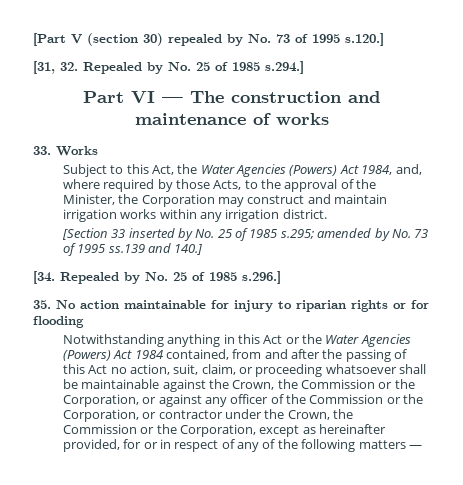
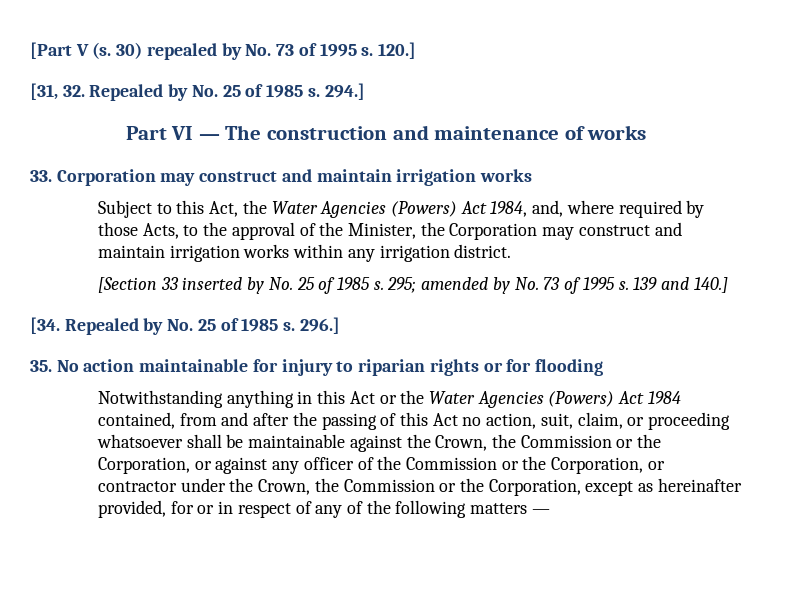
[87,33,138,46] (section -> [92,42,112,59] (s.
[345,33,384,46] s.120.] -> [361,42,416,59] s. 120.]
[265,61,304,74] s.294.] -> [307,83,365,100] s. 294.]
[56,146,98,156] Works -> [56,169,533,186] Corporation may construct and maintain irrigation works
[280,229,314,239] s.295; -> [373,277,417,293] s. 295;
[108,244,145,253] ss.139 -> [618,277,658,290] s. 139
[242,271,281,284] s.296.] -> [283,317,340,334] s. 296.]

